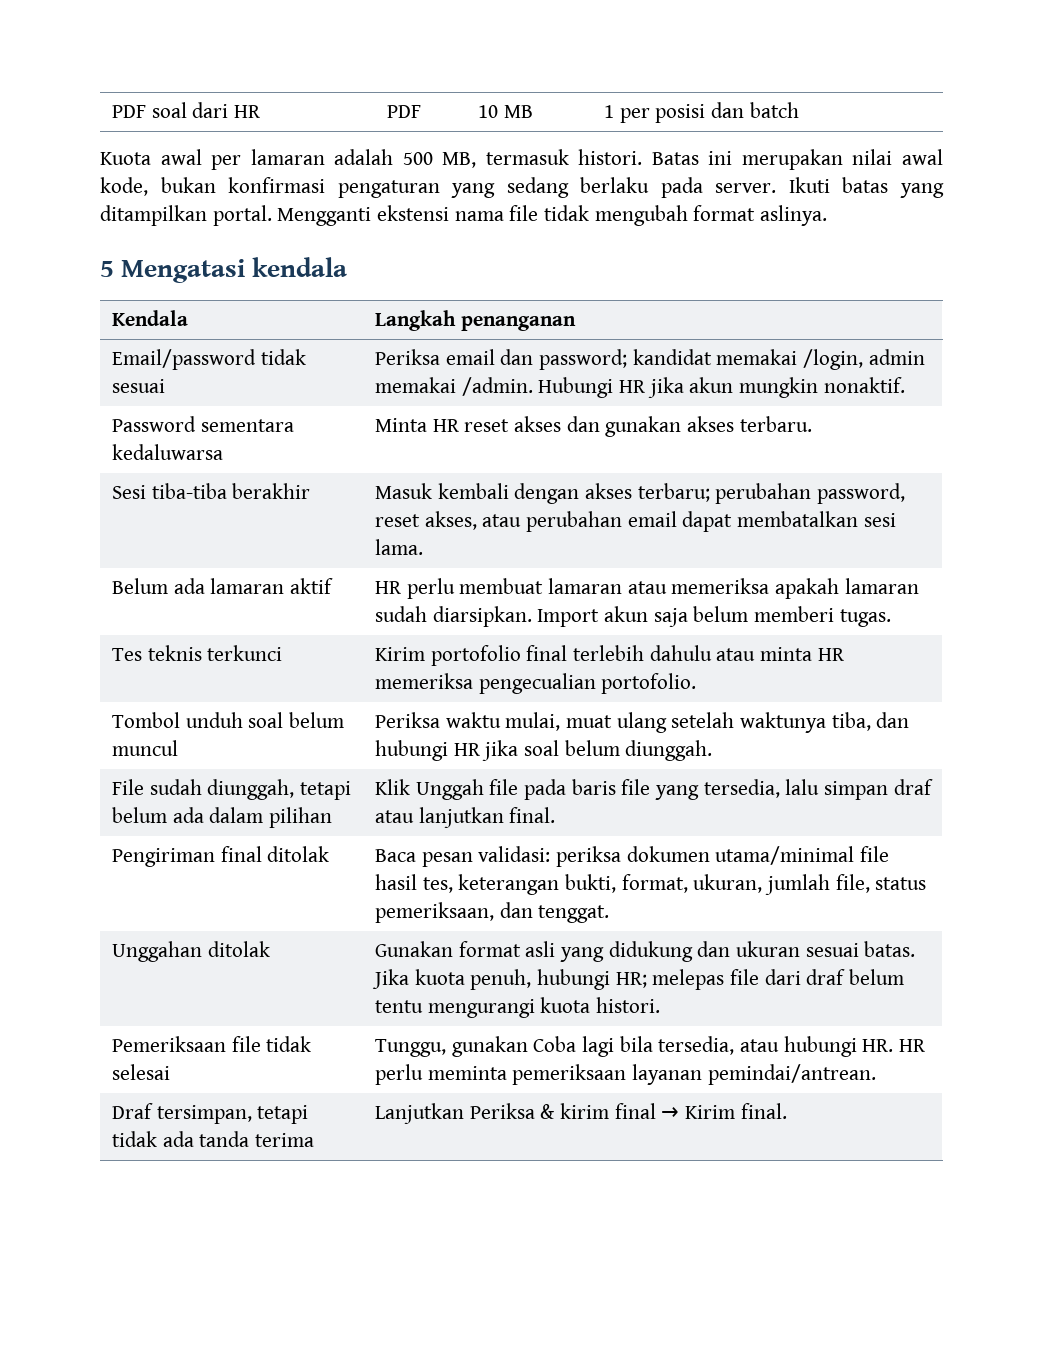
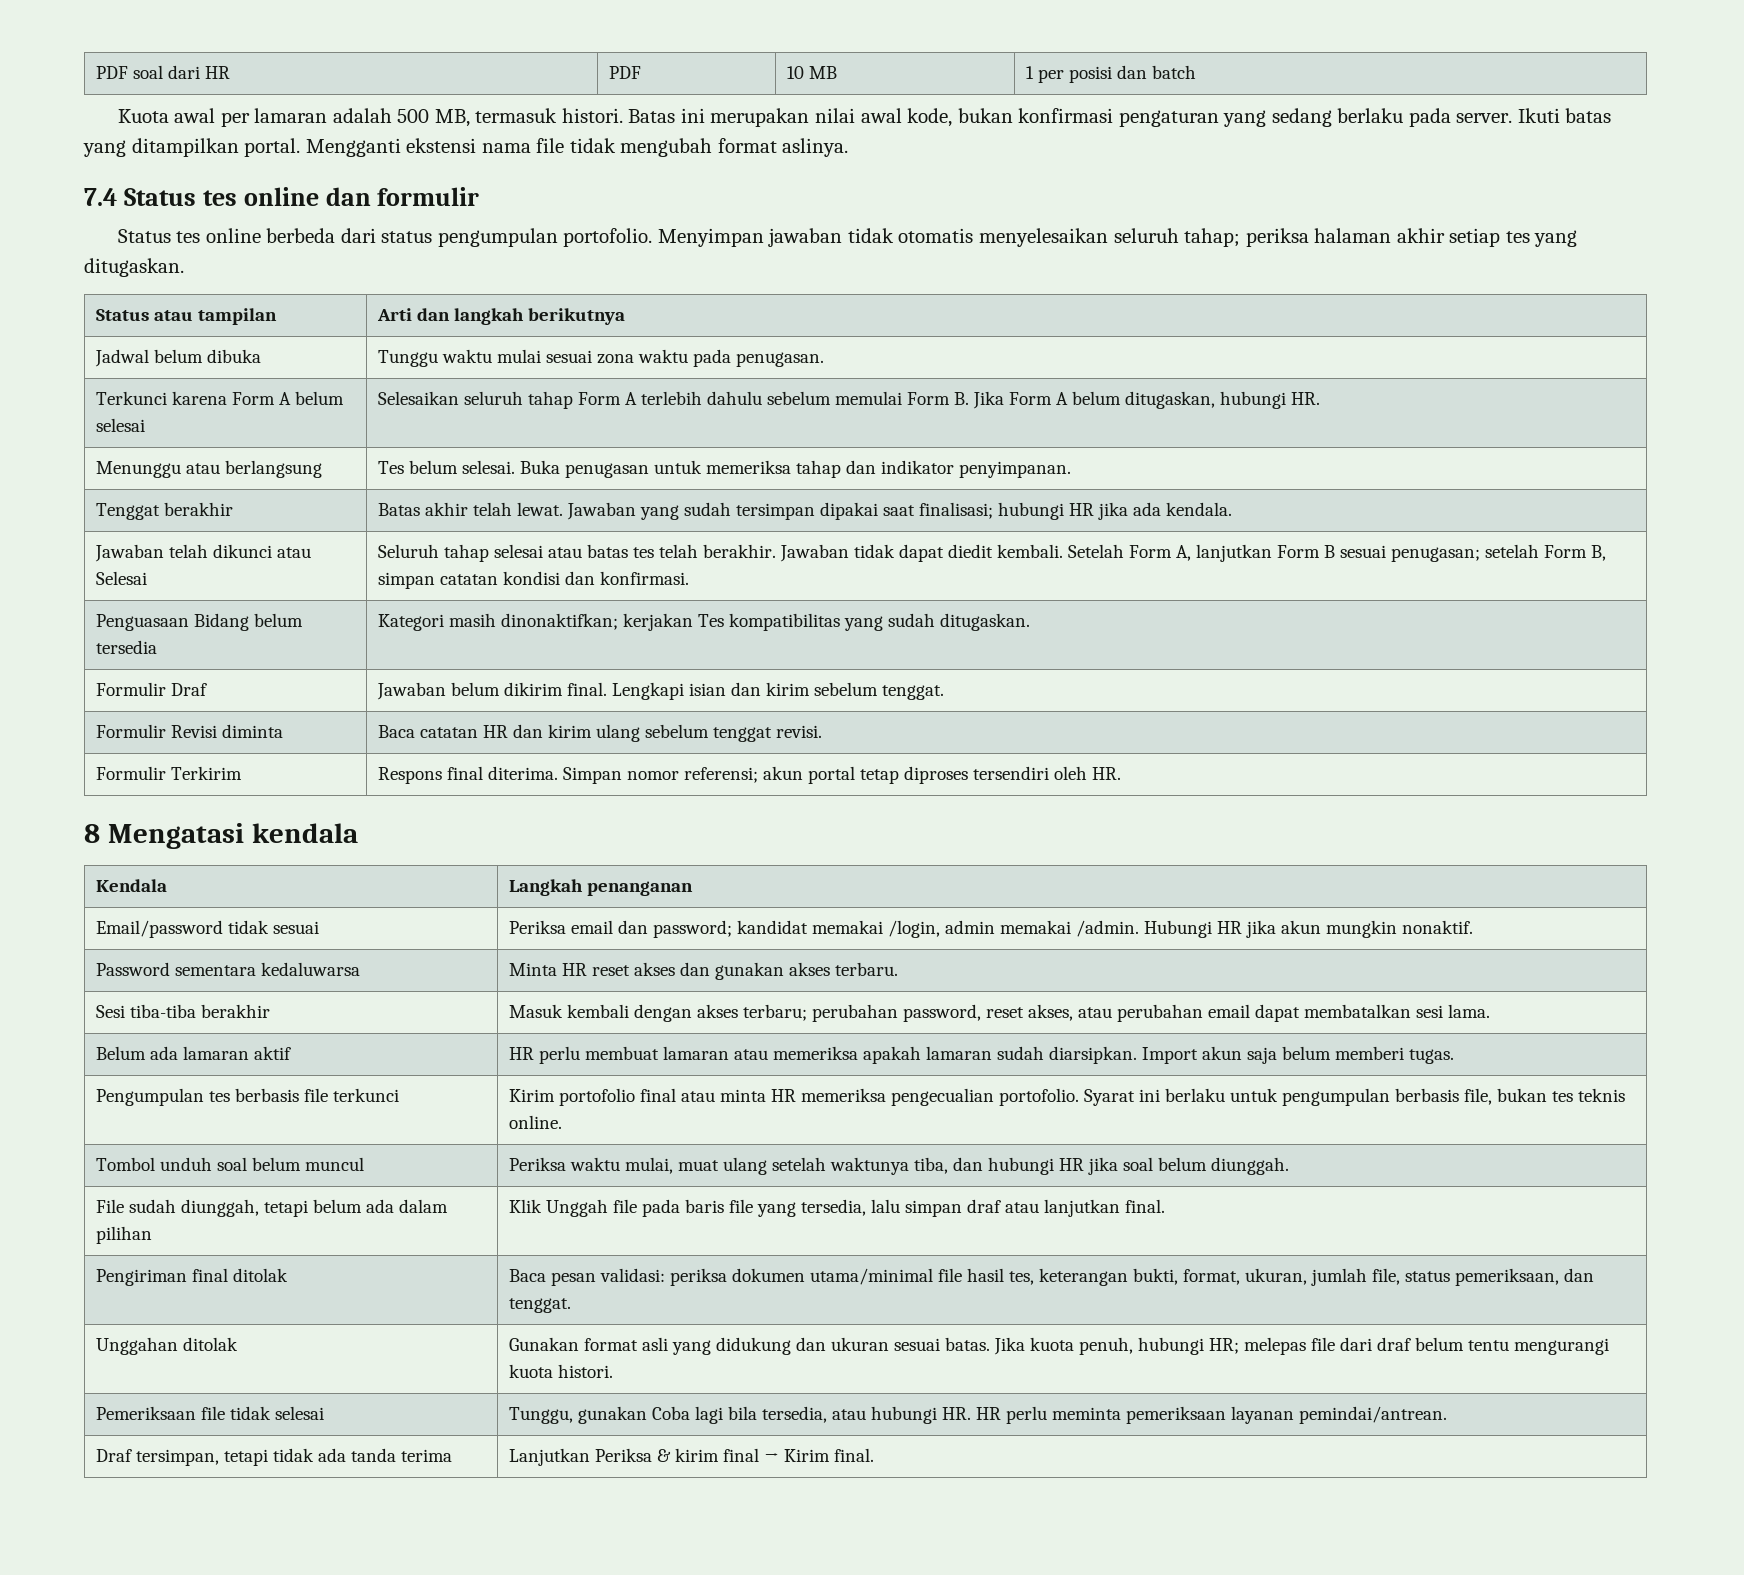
[100,261,114,277] 5 -> [84,187,480,206] [117,228,1578,247] [84,258,184,277] [95,308,277,325] [376,308,625,325] [94,349,261,367] [377,349,824,367] [95,391,344,405] [95,418,145,432] [377,391,1320,409] [95,460,322,478] [377,460,1071,478] [95,502,233,520] [377,502,1232,520] [94,544,311,562] [95,571,147,585] [377,544,1606,562] [377,571,689,589] [95,613,303,631] [95,640,157,654] [377,613,1030,631] [95,682,207,696] [376,682,944,700] [95,724,283,738] [377,724,822,742] [95,766,242,780] [377,766,1121,784] [84,824,100,843] 7.4 Status tes online dan formulir // Status tes online berbeda dari status pengumpulan portofolio. Menyimpan jawaban tidak otomatis menyelesaikan seluruh tahap; periksa halaman akhir setiap tes yang ditugaskan. // Status atau tampilan | Arti dan langkah berikutnya // Jadwal belum dibuka | Tunggu waktu mulai sesuai zona waktu pada penugasan. // Terkunci karena Form A belum selesai | Selesaikan seluruh tahap Form A terlebih dahulu sebelum memulai Form B. Jika Form A belum ditugaskan, hubungi HR. // Menunggu atau berlangsung | Tes belum selesai. Buka penugasan untuk memeriksa tahap dan indikator penyimpanan. // Tenggat berakhir | Batas akhir telah lewat. Jawaban yang sudah tersimpan dipakai saat finalisasi; hubungi HR jika ada kendala. // Jawaban telah dikunci atau Selesai | Seluruh tahap selesai atau batas tes telah berakhir. Jawaban tidak dapat diedit kembali. Setelah Form A, lanjutkan Form B sesuai penugasan; setelah Form B, simpan catatan kondisi dan konfirmasi. // Penguasaan Bidang belum tersedia | Kategori masih dinonaktifkan; kerjakan Tes kompatibilitas yang sudah ditugaskan. // Formulir Draf | Jawaban belum dikirim final. Lengkapi isian dan kirim sebelum tenggat. // Formulir Revisi diminta | Baca catatan HR dan kirim ulang sebelum tenggat revisi. // Formulir Terkirim | Respons final diterima. Simpan nomor referensi; akun portal tetap diproses tersendiri oleh HR. // 8
[112,645,202,661] Tes teknis -> [95,1088,328,1106] Pengumpulan tes berbasis file
[573,645,712,661] terlebih dahulu -> (676, 1095) none
(697, 683) none -> [1083,1088,1625,1106] [508,1115,562,1129] Syarat ini berlaku untuk pengumpulan berbasis file, bukan tes teknis online.

